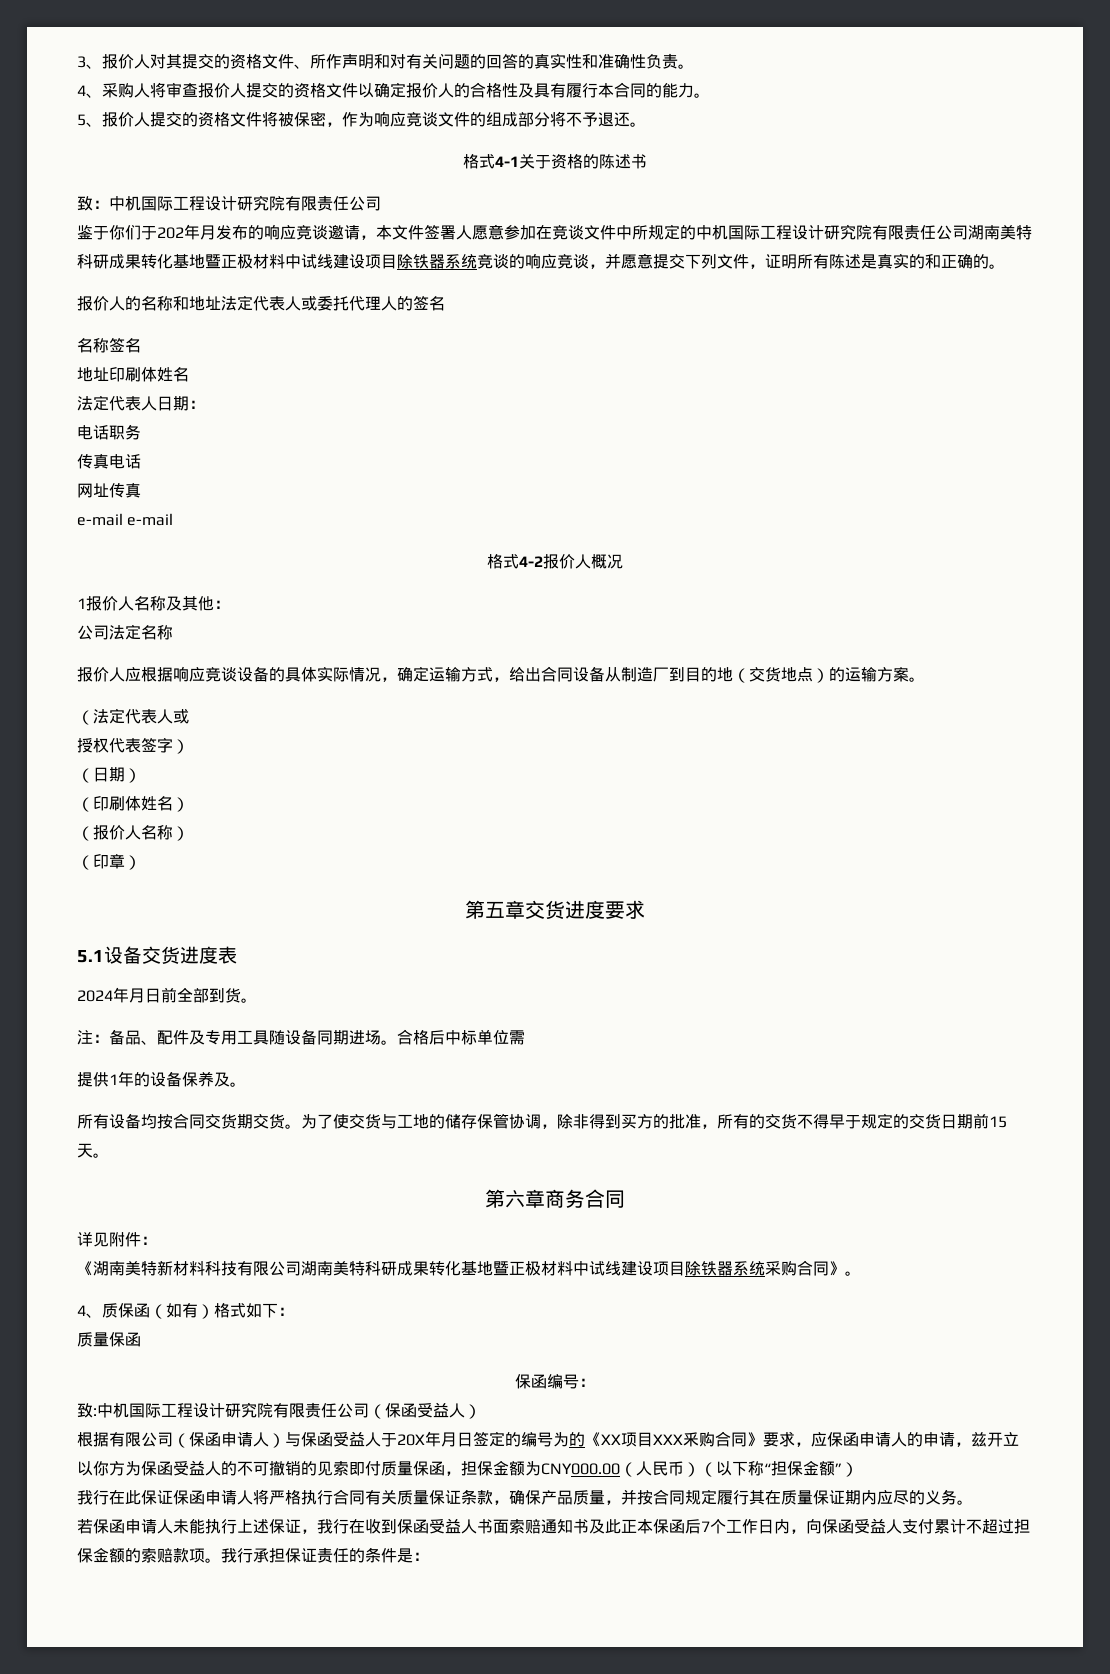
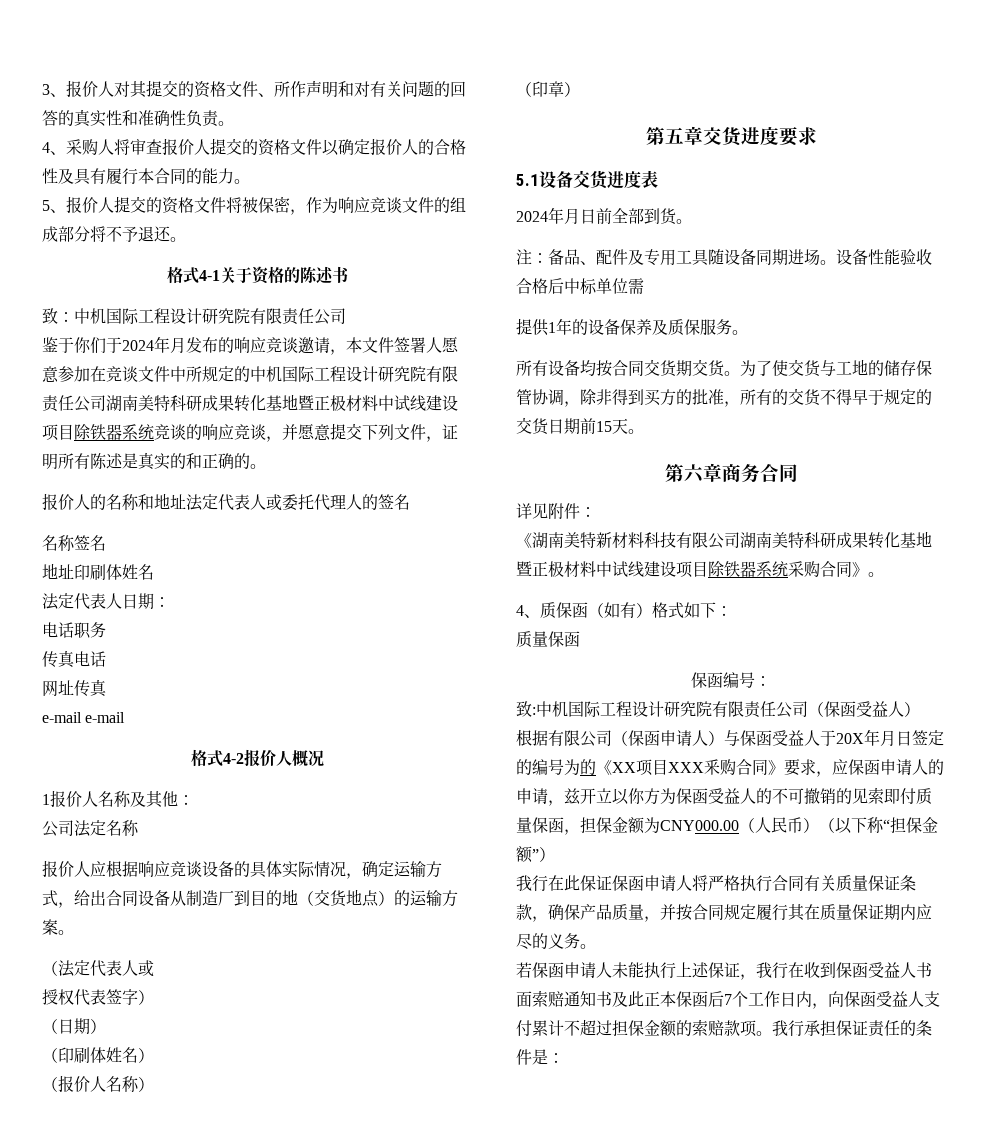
[157,227,184,239] 202 -> [122,340,154,351] 2024
(397, 1042) none -> [836,249,932,265] 设备性能验收
(230, 1079) none -> [668,319,732,336] 质保服务

